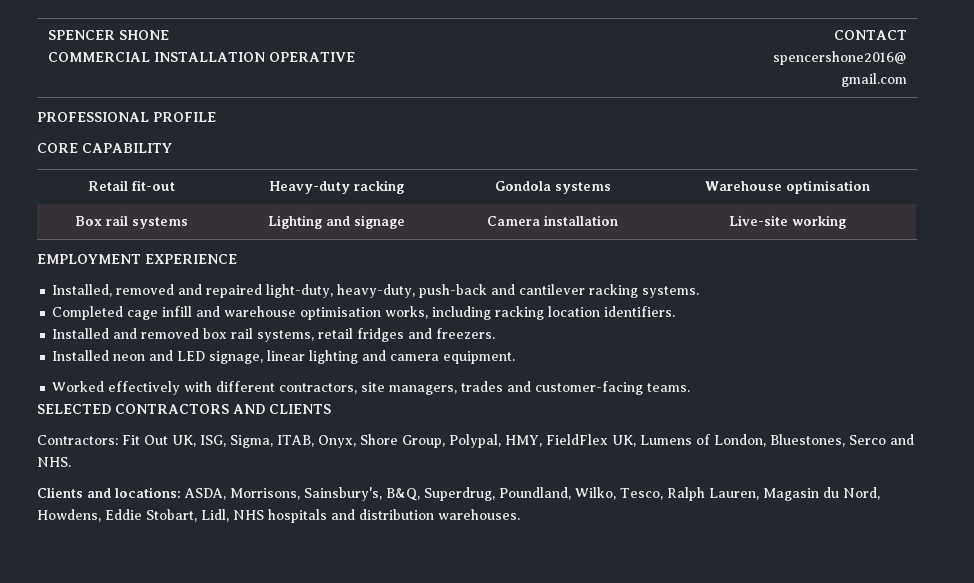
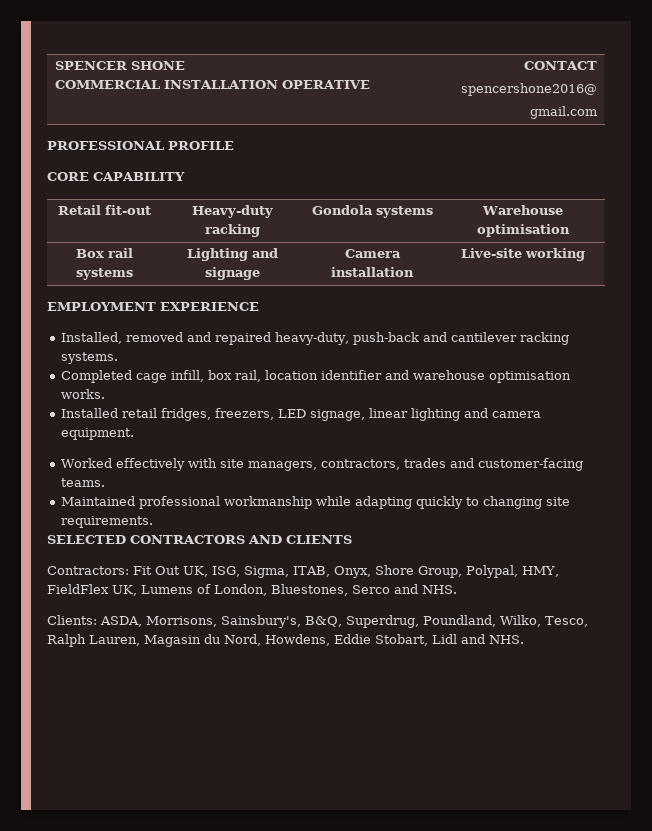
[266,284,334,298] light-duty, -> (271, 338) none
[162,306,676,320] [52,328,496,342] [52,350,174,361] infill and warehouse optimisation works, including racking location identifiers. // Installed and removed box rail systems, retail fridges and freezers. // Installed neon and -> [170,370,571,383] [60,389,105,399] [60,408,274,421] infill, box rail, location identifier and warehouse optimisation works. // Installed retail fridges, freezers,
[216,381,358,394] different contractors, -> (217, 463) none
(458, 390) none -> [320,459,400,470] contractors,
(691, 387) none -> [60,496,570,509] [60,516,153,528] // Maintained professional workmanship while adapting quickly to changing site requirements.
[37,487,181,498] Clients and locations: -> [47,615,97,625] Clients:
[201,509,520,523] Lidl, NHS hospitals and distribution warehouses. -> [432,634,524,644] Lidl and NHS.

